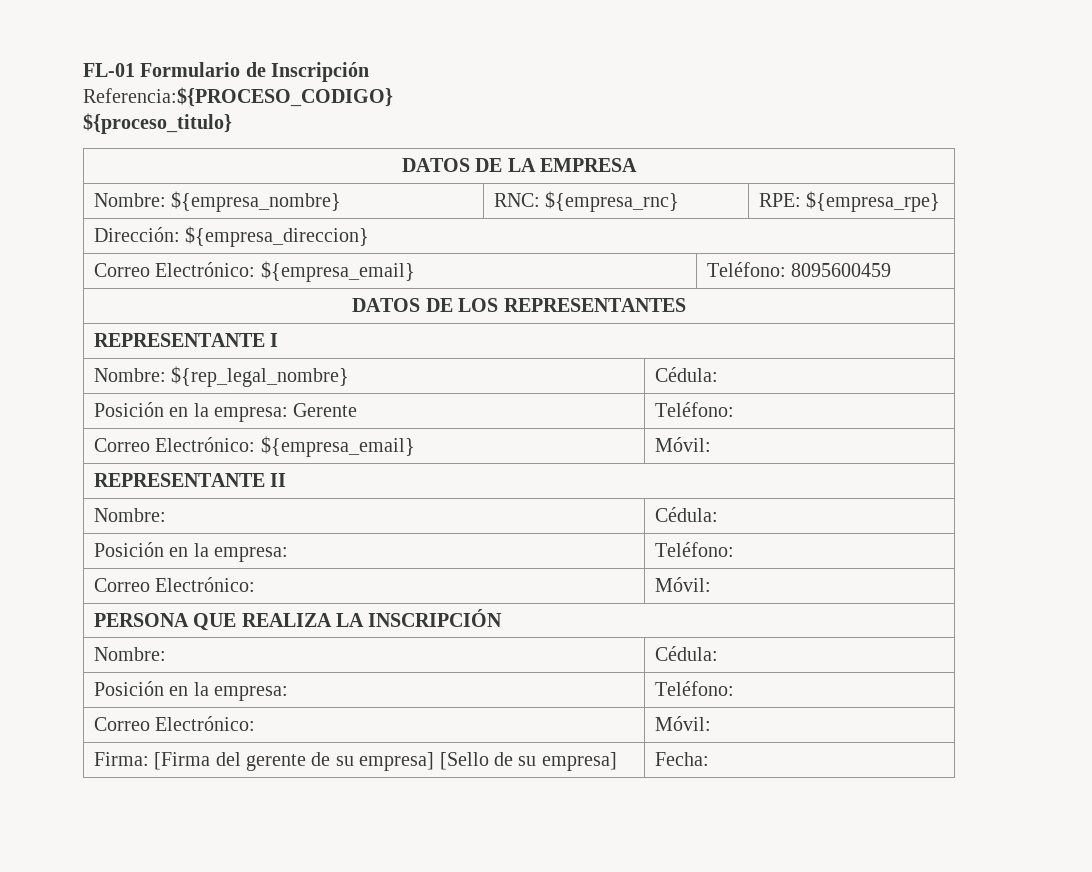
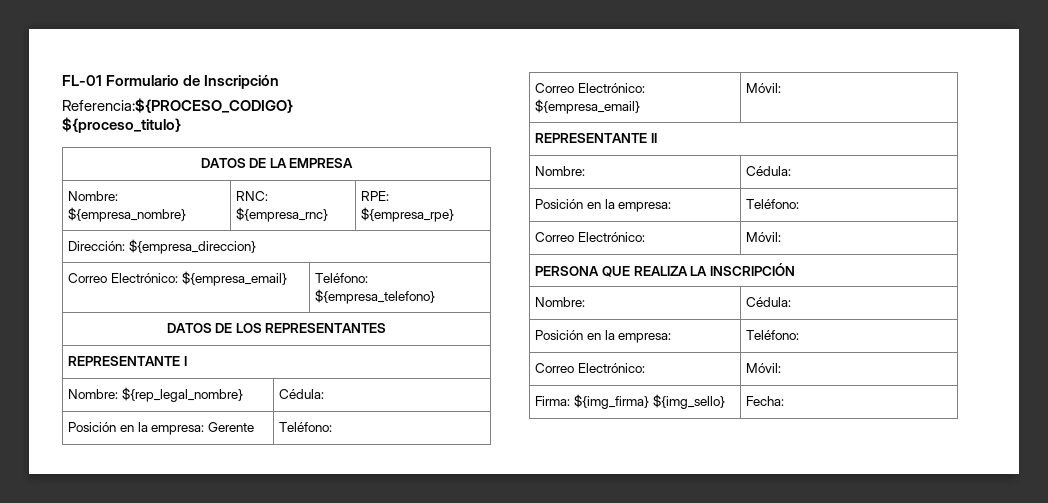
[791,263,892,277] 8095600459 -> [315,289,436,304] ${empresa_telefono}
[154,752,617,771] [Firma del gerente de su empresa] [Sello de su empresa] -> [573,394,725,409] ${img_firma} ${img_sello}

